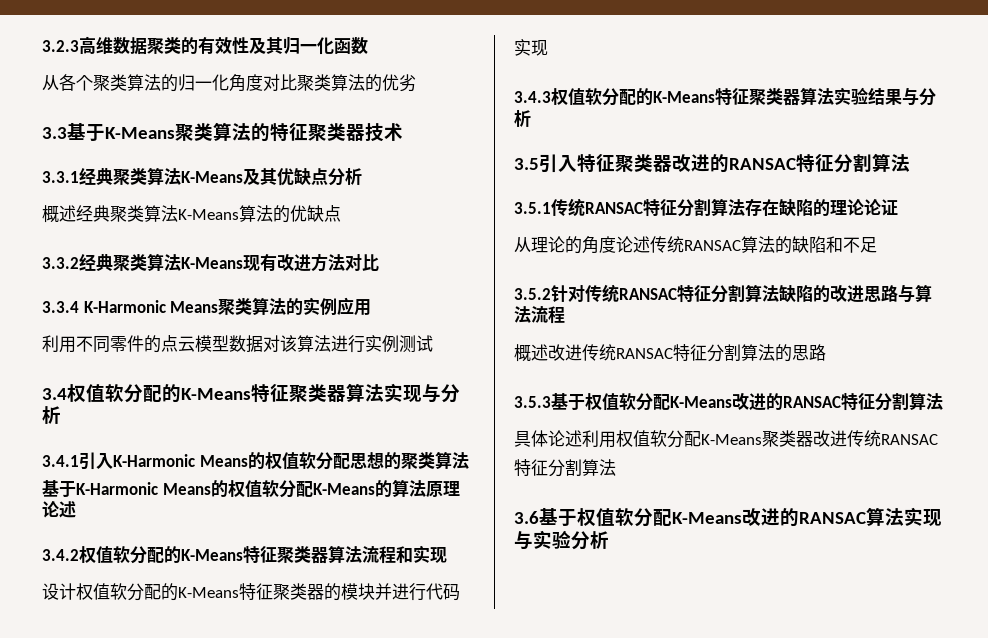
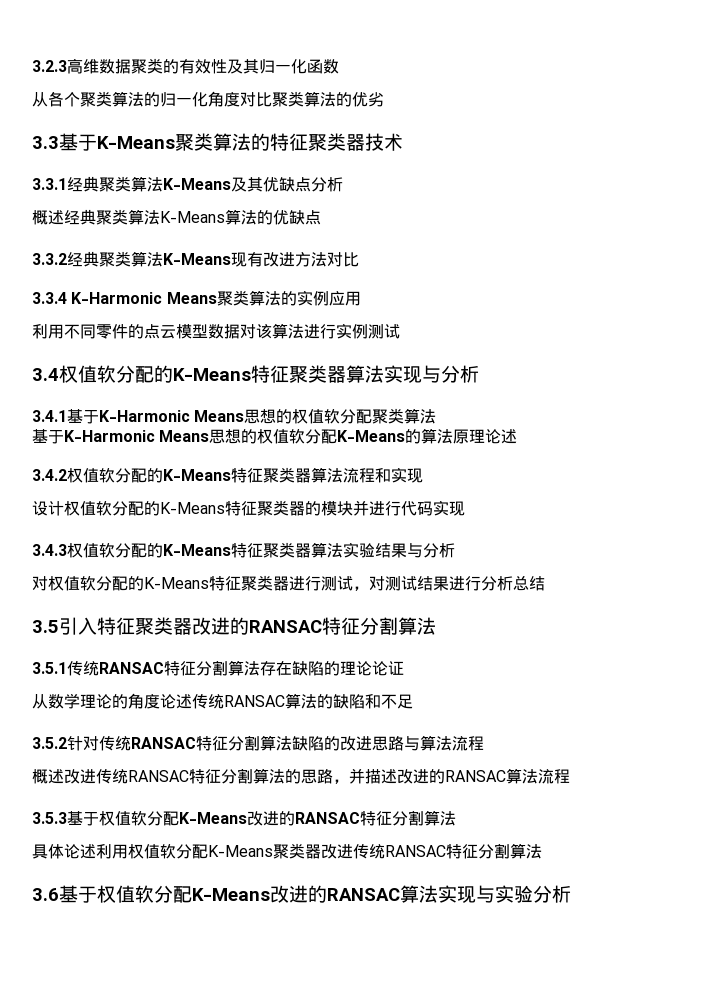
[79,452,401,470] 引入K-Harmonic Means的权值软分配思想的 -> [67,408,373,424] 基于K-Harmonic Means思想的权值软分配
(211, 489) none -> [209,429,242,444] 思想
(531, 118) none -> [32,575,545,591] // 对权值软分配的K-Means特征聚类器进行测试，对测试结果进行分析总结
(531, 245) none -> [48,693,80,709] 数学
(826, 352) none -> [333,768,570,784] ，并描述改进的RANSAC算法流程

